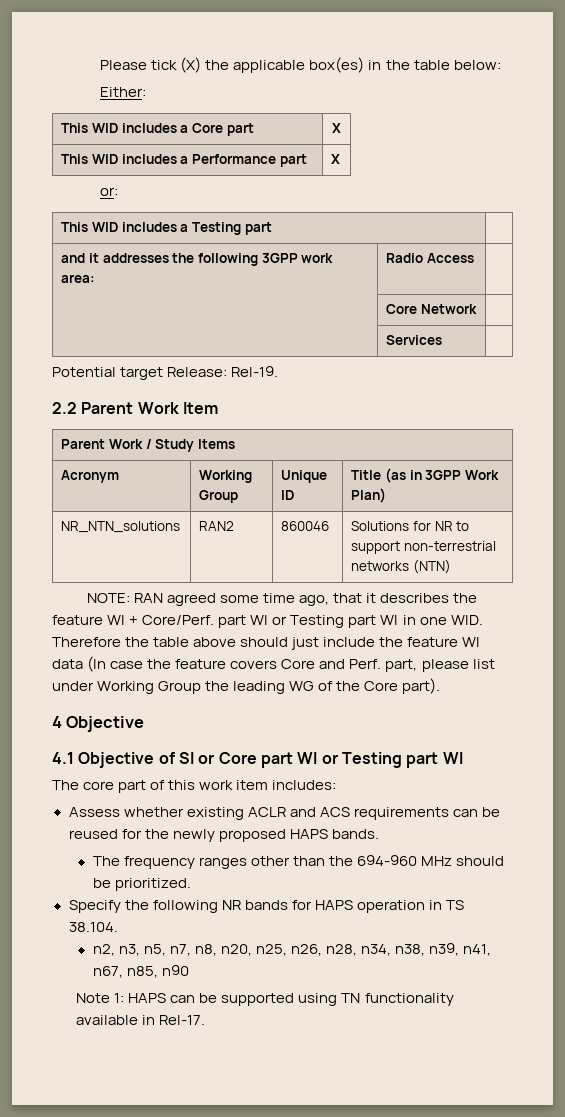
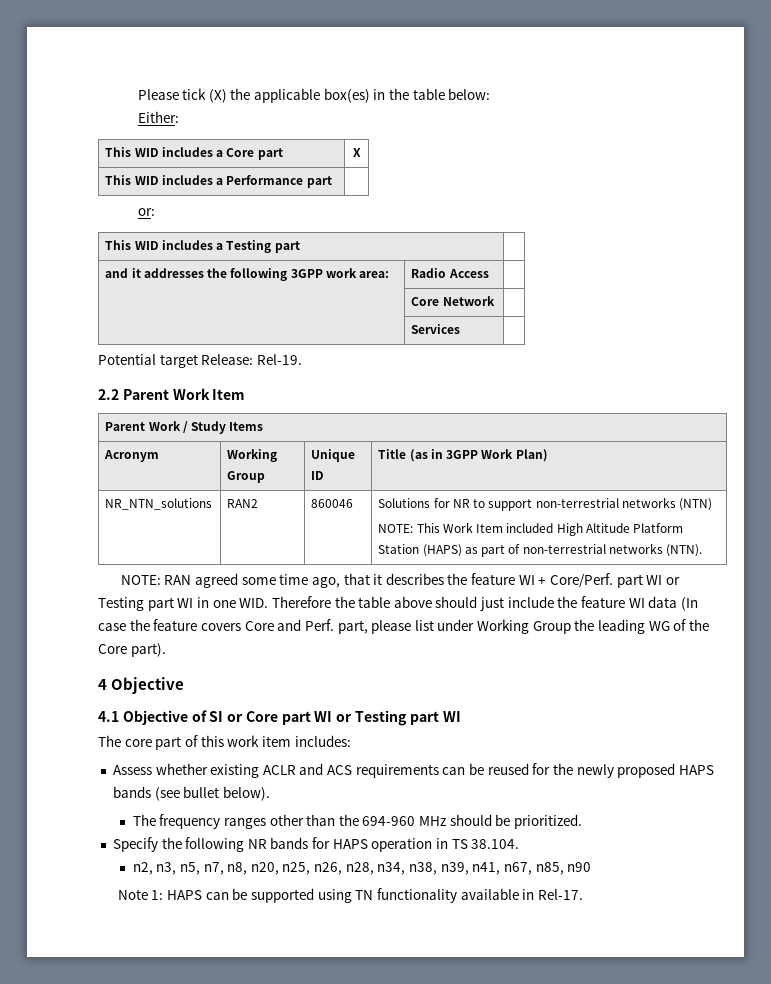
[331,154,341,164] X -> (332, 182) none
(451, 566) none -> [378,522,684,536] [378,543,703,557] // NOTE: This Work Item included High Altitude Platform Station (HAPS) as part of non-terrestrial networks (NTN).
[331,829,379,839] bands. -> [112,786,270,801] bands (see bullet below).

